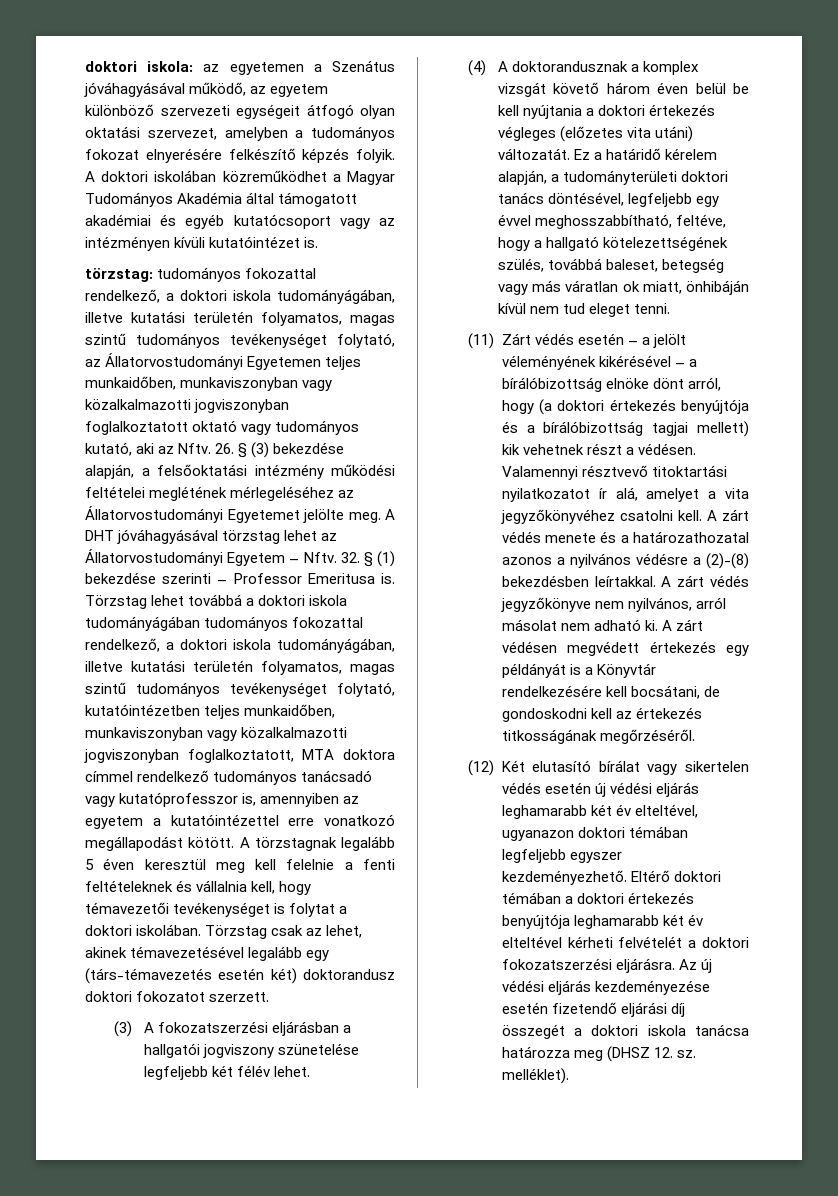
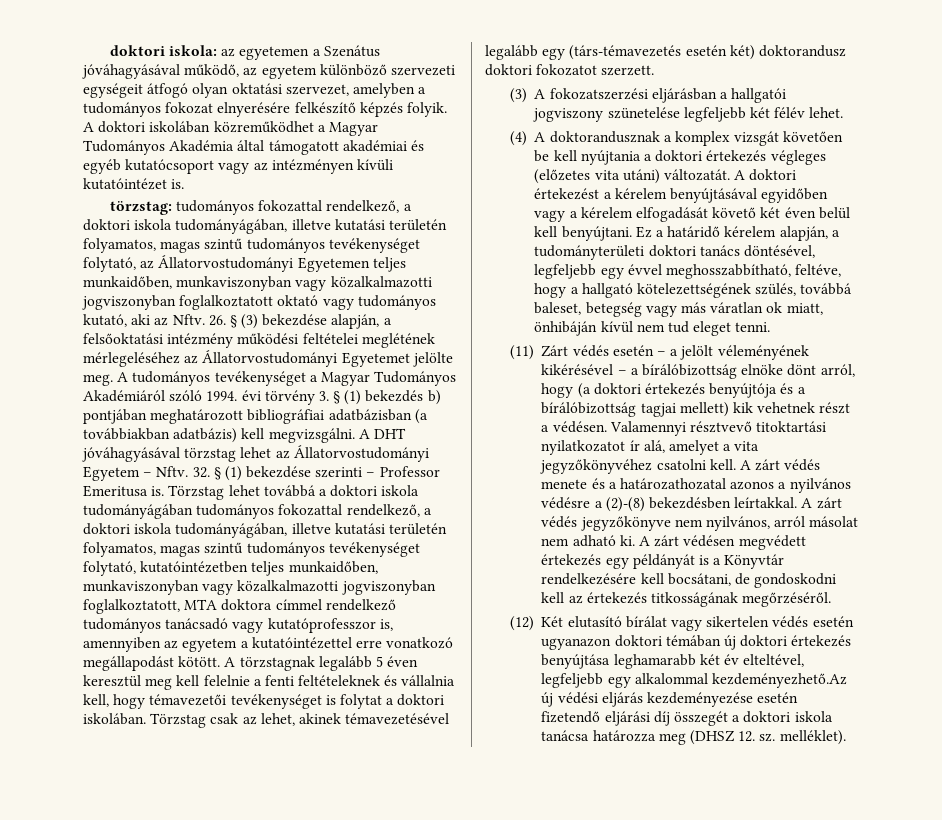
(395, 514) none -> [132,371,457,386] [83,390,441,405] [83,409,428,424] [83,428,370,443] tudományos tevékenységet a Magyar Tudományos Akadémiáról szóló 1994. évi törvény 3. § (1) bekezdés b) pontjában meghatározott bibliográfiai adatbázisban (a továbbiakban adatbázis) kell megvizsgálni. A
[553,82,726,94] követő három éven belül -> [783,131,844,142] követően
(570, 154) none -> [734,169,797,181] [534,188,829,203] [534,207,850,222] [534,226,632,241] A doktori értekezést a kérelem benyújtásával egyidőben vagy a kérelem elfogadását követő két éven belül kell benyújtani.
[594,782,700,797] [501,804,699,819] [501,826,688,841] [501,849,622,863] [501,870,721,885] [501,892,695,904] [501,914,704,929] [501,936,749,948] [501,958,697,973] új védési eljárás leghamarabb két év elteltével, ugyanazon doktori témában legfeljebb egyszer kezdeményezhető. Eltérő doktori témában a doktori értekezés benyújtója leghamarabb két év elteltével kérheti felvételét a doktori fokozatszerzési eljárásra. Az -> [541,635,852,650] [541,654,805,669] [541,673,848,688] ugyanazon doktori témában új doktori értekezés benyújtása leghamarabb két év elteltével, legfeljebb egy alkalommal kezdeményezhető.Az

